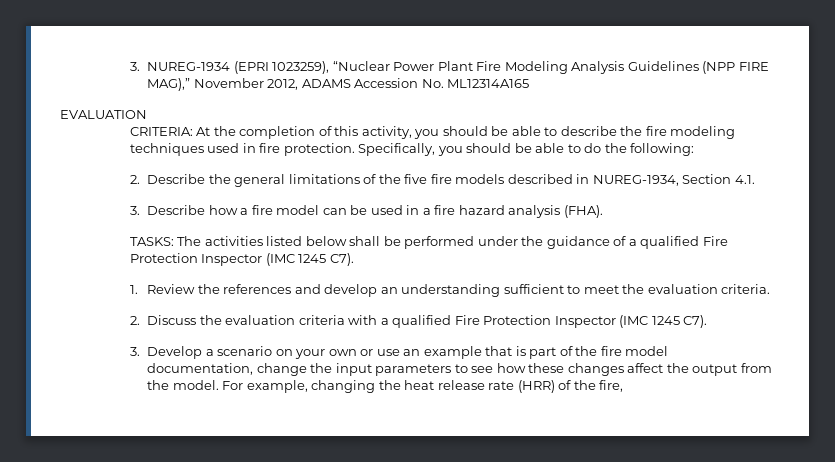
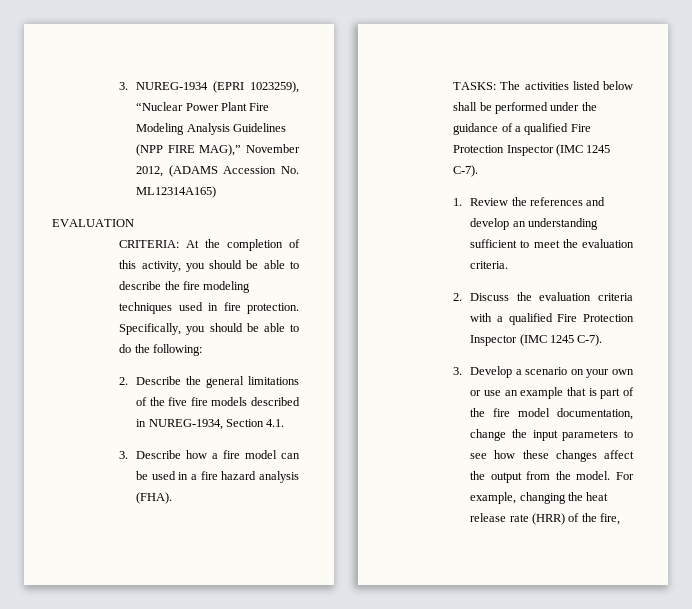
[301,79,351,88] ADAMS -> [168,165,218,177] (ADAMS
[447,79,530,88] ML12314A165 -> [136,186,217,198] ML12314A165)
[329,253,354,266] C7). -> [453,165,479,177] C-7).
[683,315,708,328] C7). -> [577,334,603,346] C-7).

